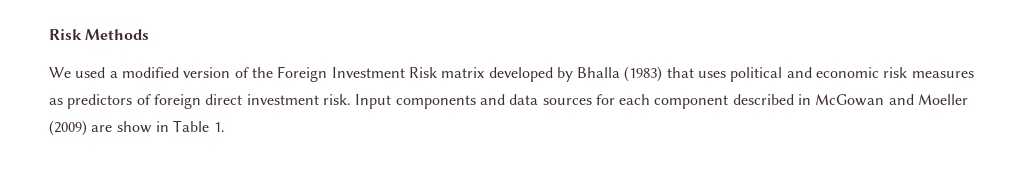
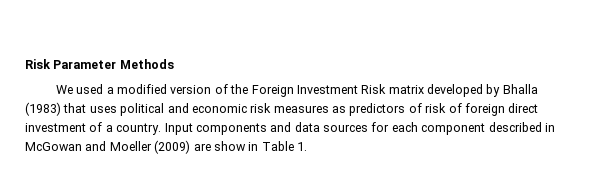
[49,29,82,40] Risk -> [25,59,117,69] Risk Parameter
(151, 99) none -> [425,103,462,113] risk of
[322,94,351,105] risk. -> [89,122,162,135] of a country.

